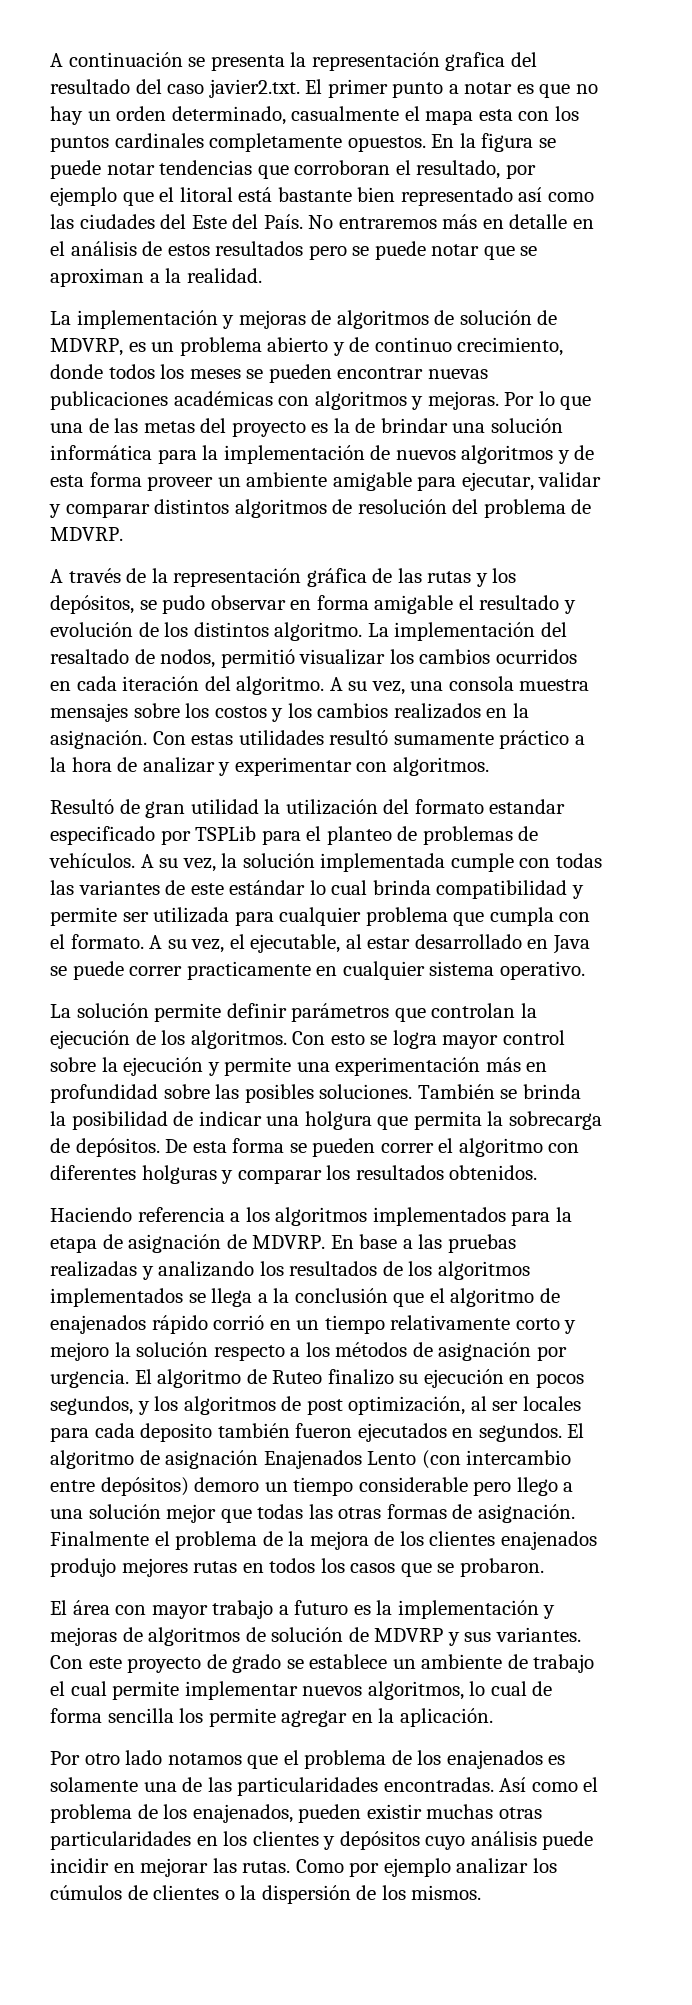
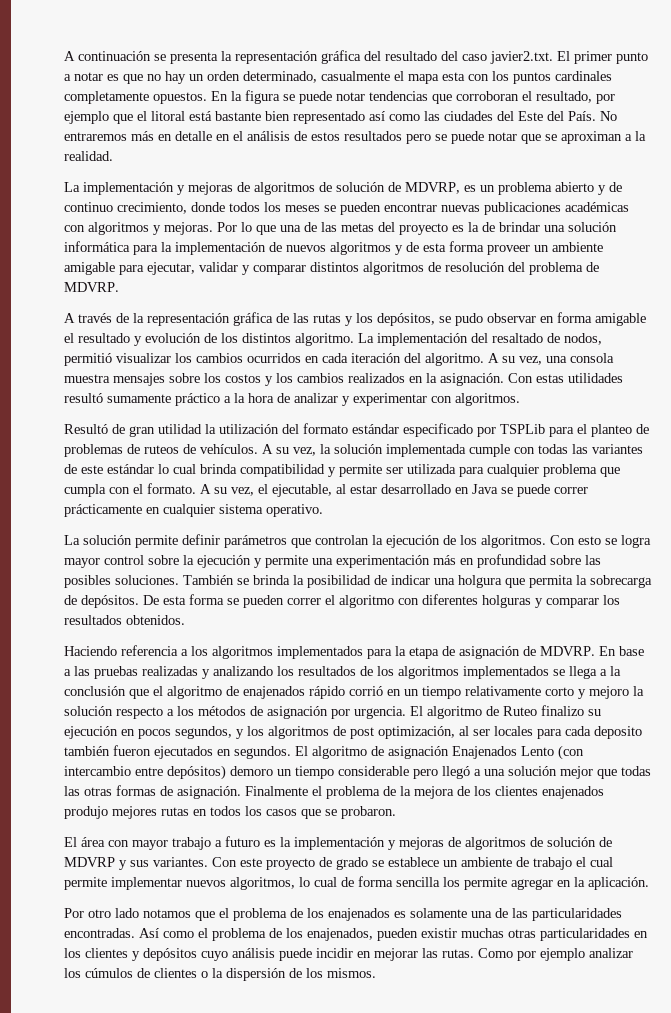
[445,52,506,71] grafica -> [321,50,361,64] gráfica
[489,799,566,814] estandar -> [352,424,399,434] estándar
(539, 833) none -> [144,444,196,454] ruteos de
[186,961,311,980] practicamente -> [64,504,142,517] prácticamente
[516,1477,558,1496] llego -> [442,766,470,779] llegó

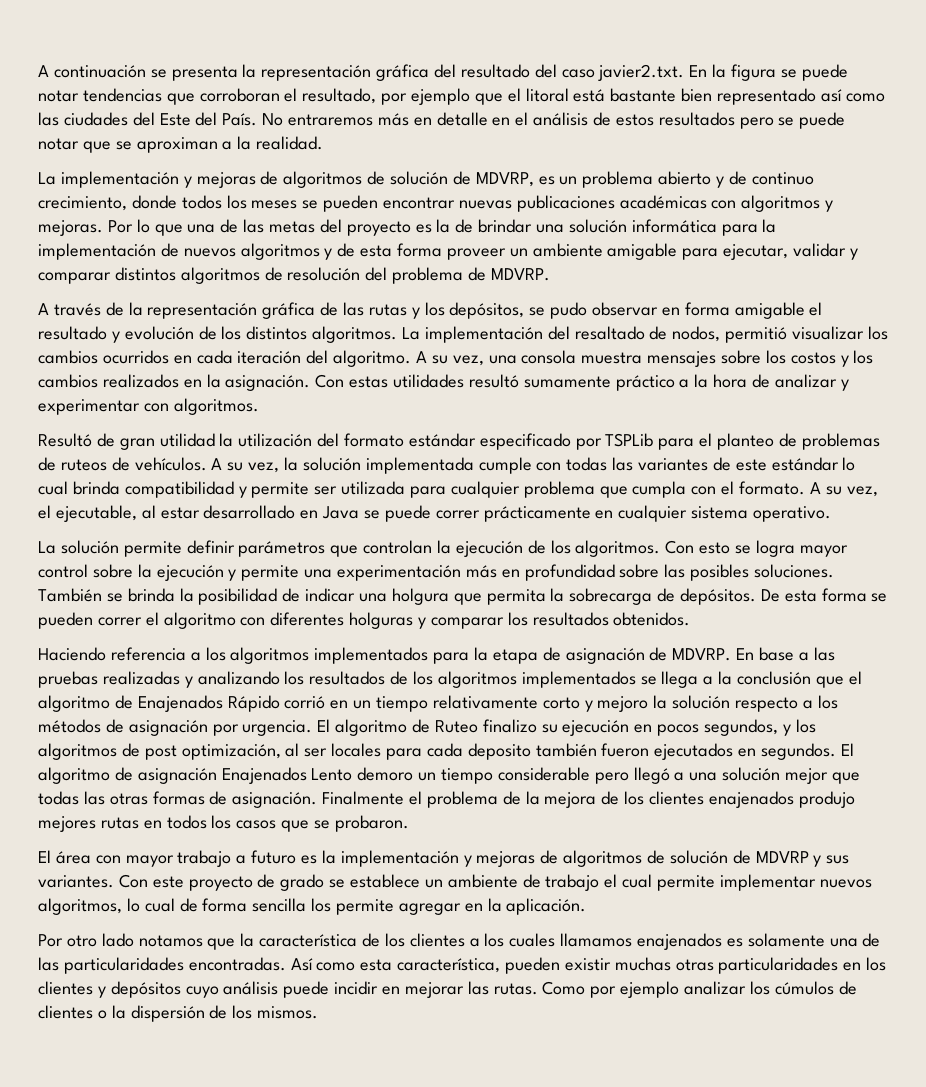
[557,51,648,64] [64,71,612,84] [64,91,207,104] El primer punto a notar es que no hay un orden determinado, casualmente el mapa esta con los puntos cardinales completamente opuestos. -> (685, 72) none
[295,333,354,346] algoritmo. -> [312,326,398,343] algoritmos.
[243,686,345,699] enajenados rápido -> [137,695,280,712] Enajenados Rápido
[558,745,584,760] [64,765,226,780] (con intercambio entre depósitos) -> (353, 774) none
[219,908,324,921] el problema de los -> [240,933,633,947] la característica de los clientes a los cuales llamamos
[198,928,373,941] el problema de los enajenados, -> [360,958,501,973] esta característica,

